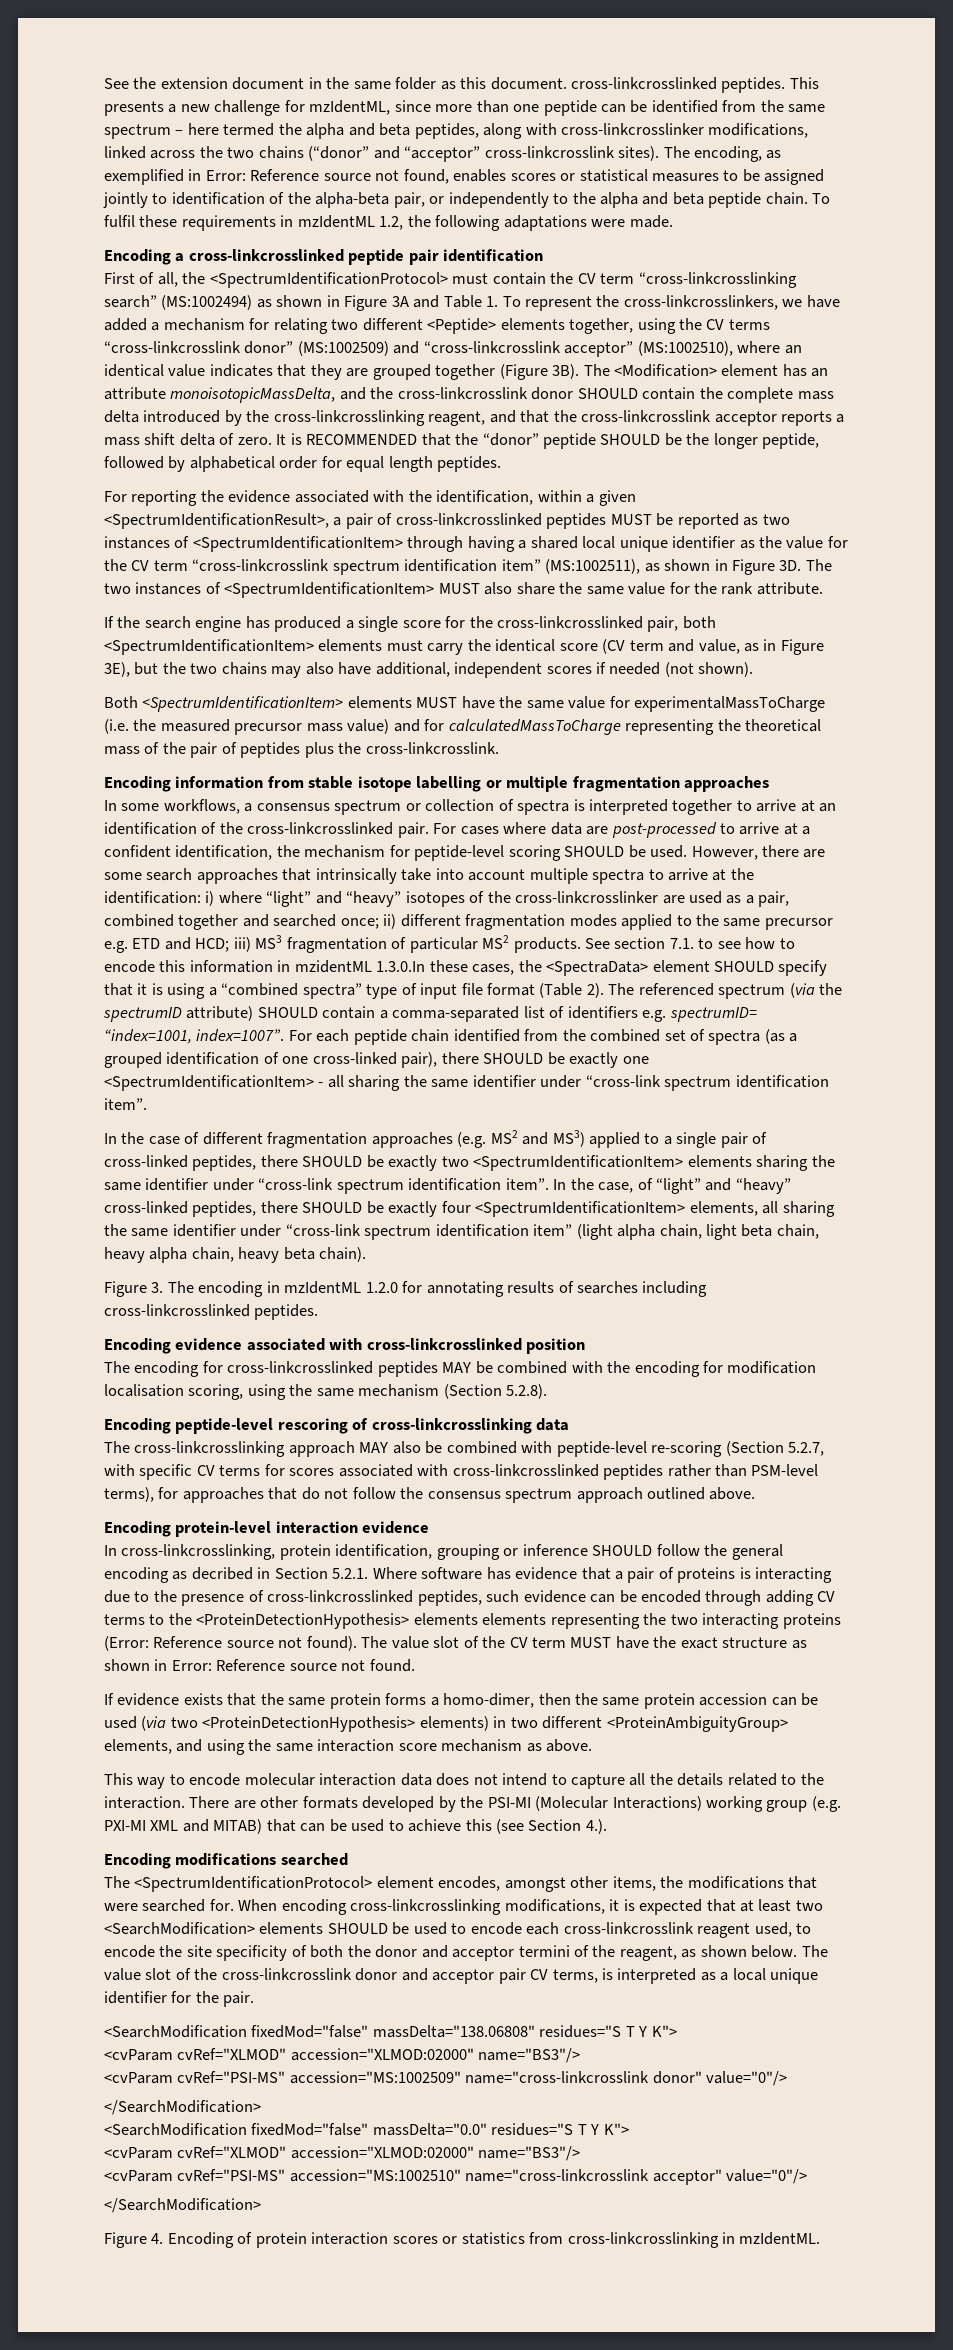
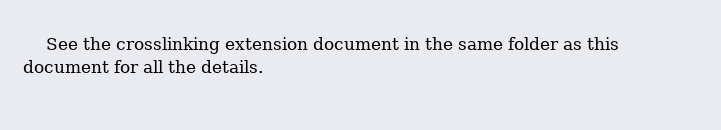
(157, 83) none -> [116,37,221,54] crosslinking
[490,77,819,93] [104,100,826,116] [104,123,809,139] [104,146,782,162] [104,169,825,185] [103,192,831,208] [104,215,673,231] [104,249,544,265] [104,272,797,288] [104,295,840,311] [104,318,770,334] [104,341,802,357] [104,364,829,380] [104,387,834,403] [104,410,845,426] [104,433,820,449] [104,456,502,472] [104,490,636,506] [104,513,790,529] [104,536,848,552] [104,559,832,575] [104,582,823,598] [104,616,716,632] [104,639,824,655] [104,662,754,678] [104,696,826,712] [104,719,822,735] [104,742,499,758] [104,776,770,792] [104,799,837,815] [104,822,811,838] [104,845,826,861] [104,868,754,884] [104,891,790,907] [104,914,833,930] [104,935,795,953] [104,960,828,976] [104,983,843,999] [103,1006,757,1022] [104,1029,798,1045] [104,1052,649,1068] [104,1075,829,1091] [104,1098,147,1110] [104,1130,768,1148] [104,1155,835,1171] [104,1178,791,1194] [104,1201,835,1217] [104,1224,819,1240] [104,1247,367,1263] [104,1281,708,1297] [104,1304,319,1320] [104,1338,586,1354] [104,1361,817,1377] [104,1384,548,1400] [104,1418,570,1434] [104,1441,825,1457] [104,1464,819,1480] [104,1487,756,1503] [104,1521,430,1537] [104,1544,783,1560] [104,1567,833,1583] [104,1590,836,1606] [104,1613,841,1629] [104,1636,807,1651] [104,1659,415,1672] [104,1693,819,1709] [104,1716,788,1732] [104,1739,593,1755] [104,1773,824,1789] [104,1796,841,1812] [104,1819,607,1834] [104,1853,348,1869] [104,1876,818,1892] [104,1899,823,1915] [104,1922,812,1938] [104,1945,828,1961] [104,1968,819,1984] [104,1991,255,2007] [104,2025,677,2038] [104,2048,581,2063] [104,2071,788,2086] [104,2100,261,2115] [104,2123,629,2136] [104,2146,581,2161] [104,2169,808,2185] [104,2198,261,2213] [104,2232,821,2248] document. cross-linkcrosslinked peptides. This presents a new challenge for mzIdentML, since more than one peptide can be identified from the same spectrum – here termed the alpha and beta peptides, along with cross-linkcrosslinker modifications, linked across the two chains (“donor” and “acceptor” cross-linkcrosslink sites). The encoding, as exemplified in Error: Reference source not found, enables scores or statistical measures to be assigned jointly to identification of the alpha-beta pair, or independently to the alpha and beta peptide chain. To fulfil these requirements in mzIdentML 1.2, the following adaptations were made. // Encoding a cross-linkcrosslinked peptide pair identification // First of all, the <SpectrumIdentificationProtocol> must contain the CV term “cross-linkcrosslinking search” (MS:1002494) as shown in Figure 3A and Table 1. To represent the cross-linkcrosslinkers, we have added a mechanism for relating two different <Peptide> elements together, using the CV terms “cross-linkcrosslink donor” (MS:1002509) and “cross-linkcrosslink acceptor” (MS:1002510), where an identical value indicates that they are grouped together (Figure 3B). The <Modification> element has an attribute monoisotopicMassDelta, and the cross-linkcrosslink donor SHOULD contain the complete mass delta introduced by the cross-linkcrosslinking reagent, and that the cross-linkcrosslink acceptor reports a mass shift delta of zero. It is RECOMMENDED that the “donor” peptide SHOULD be the longer peptide, followed by alphabetical order for equal length peptides. // For reporting the evidence associated with the identification, within a given <SpectrumIdentificationResult>, a pair of cross-linkcrosslinked peptides MUST be reported as two instances of <SpectrumIdentificationItem> through having a shared local unique identifier as the value for the CV term “cross-linkcrosslink spectrum identification item” (MS:1002511), as shown in Figure 3D. The two instances of <SpectrumIdentificationItem> MUST also share the same value for the rank attribute. // If the search engine has produced a single score for the cross-linkcrosslinked pair, both <SpectrumIdentificationItem> elements must carry the identical score (CV term and value, as in Figure 3E), but the two chains may also have additional, independent scores if needed (not shown). // Both <SpectrumIdentificationItem> elements MUST have the same value for experimentalMassToCharge (i.e. the measured precursor mass value) and for calculatedMassToCharge representing the theoretical mass of the pair of peptides plus the cross-linkcrosslink. // Encoding information from stable isotope labelling or multiple fragmentation approaches // In some workflows, a consensus spectrum or collection of spectra is interpreted together to arrive at an identification of the cross-linkcrosslinked pair. For cases where data are post-processed to arrive at a confident identification, the mechanism for peptide-level scoring SHOULD be used. However, there are some search approaches that intrinsically take into account multiple spectra to arrive at the identification: i) where “light” and “heavy” isotopes of the cross-linkcrosslinker are used as a pair, combined together and searched once; ii) different fragmentation modes applied to the same precursor e.g. ETD and HCD; iii) MS3 fragmentation of particular MS2 products. See section 7.1. to see how to encode this information in mzidentML 1.3.0.In these cases, the <SpectraData> element SHOULD specify that it is using a “combined spectra” type of input file format (Table 2). The referenced spectrum (via the spectrumID attribute) SHOULD contain a comma-separated list of identifiers e.g. spectrumID= “index=1001, index=1007”. For each peptide chain identified from the combined set of spectra (as a grouped identification of one cross-linked pair), there SHOULD be exactly one <SpectrumIdentificationItem> - all sharing the same identifier under “cross-link spectrum identification item”. // In the case of different fragmentation approaches (e.g. MS2 and MS3) applied to a single pair of cross-linked peptides, there SHOULD be exactly two <SpectrumIdentificationItem> elements sharing the same identifier under “cross-link spectrum identification item”. In the case, of “light” and “heavy” cross-linked peptides, there SHOULD be exactly four <SpectrumIdentificationItem> elements, all sharing the same identifier under “cross-link spectrum identification item” (light alpha chain, light beta chain, heavy alpha chain, heavy beta chain). // Figure 3. The encoding in mzIdentML 1.2.0 for annotating results of searches including cross-linkcrosslinked peptides. // Encoding evidence associated with cross-linkcrosslinked position // The encoding for cross-linkcrosslinked peptides MAY be combined with the encoding for modification localisation scoring, using the same mechanism (Section 5.2.8). // Encoding peptide-level rescoring of cross-linkcrosslinking data // The cross-linkcrosslinking approach MAY also be combined with peptide-level re-scoring (Section 5.2.7, with specific CV terms for scores associated with cross-linkcrosslinked peptides rather than PSM-level terms), for approaches that do not follow the consensus spectrum approach outlined above. // Encoding protein-level interaction evidence // In cross-linkcrosslinking, protein identification, grouping or inference SHOULD follow the general encoding as decribed in Section 5.2.1. Where software has evidence that a pair of proteins is interacting due to the presence of cross-linkcrosslinked peptides, such evidence can be encoded through adding CV terms to the <ProteinDetectionHypothesis> elements elements representing the two interacting proteins (Error: Reference source not found). The value slot of the CV term MUST have the exact structure as shown in Error: Reference source not found. // If evidence exists that the same protein forms a homo-dimer, then the same protein accession can be used (via two <ProteinDetectionHypothesis> elements) in two different <ProteinAmbiguityGroup> elements, and using the same interaction score mechanism as above. // This way to encode molecular interaction data does not intend to capture all the details related to the interaction. There are other formats developed by the PSI-MI (Molecular Interactions) working group (e.g. PXI-MI XML and MITAB) that can be used to achieve this (see Section 4.). // Encoding modifications searched // The <SpectrumIdentificationProtocol> element encodes, amongst other items, the modifications that were searched for. When encoding cross-linkcrosslinking modifications, it is expected that at least two <SearchModification> elements SHOULD be used to encode each cross-linkcrosslink reagent used, to encode the site specificity of both the donor and acceptor termini of the reagent, as shown below. The value slot of the cross-linkcrosslink donor and acceptor pair CV terms, is interpreted as a local unique identifier for the pair. // <SearchModification fixedMod="false" massDelta="138.06808" residues="S T Y K"> // <cvParam cvRef="XLMOD" accession="XLMOD:02000" name="BS3"/> // <cvParam cvRef="PSI-MS" accession="MS:1002509" name="cross-linkcrosslink donor" value="0"/> // </SearchModification> // <SearchModification fixedMod="false" massDelta="0.0" residues="S T Y K"> // <cvParam cvRef="XLMOD" accession="XLMOD:02000" name="BS3"/> // <cvParam cvRef="PSI-MS" accession="MS:1002510" name="cross-linkcrosslink acceptor" value="0"/> // </SearchModification> // Figure 4. Encoding of protein interaction scores or statistics from cross-linkcrosslinking in mzIdentML. -> [23,60,263,73] document for all the details.

